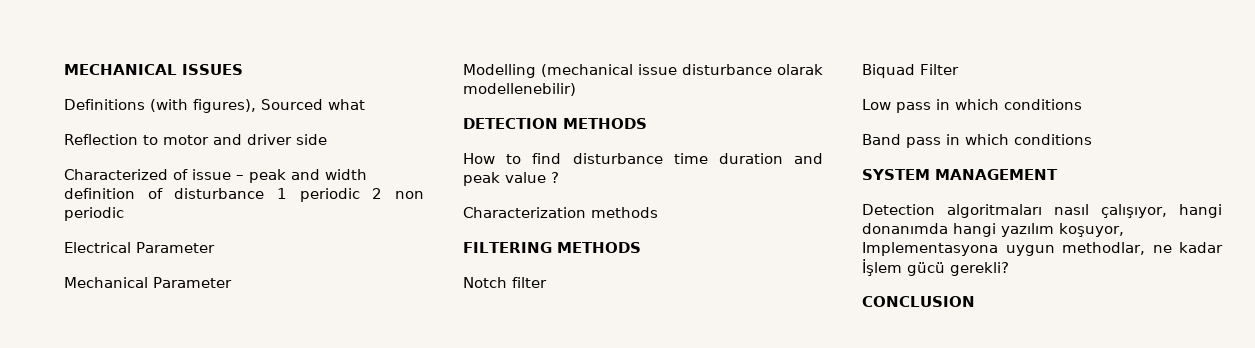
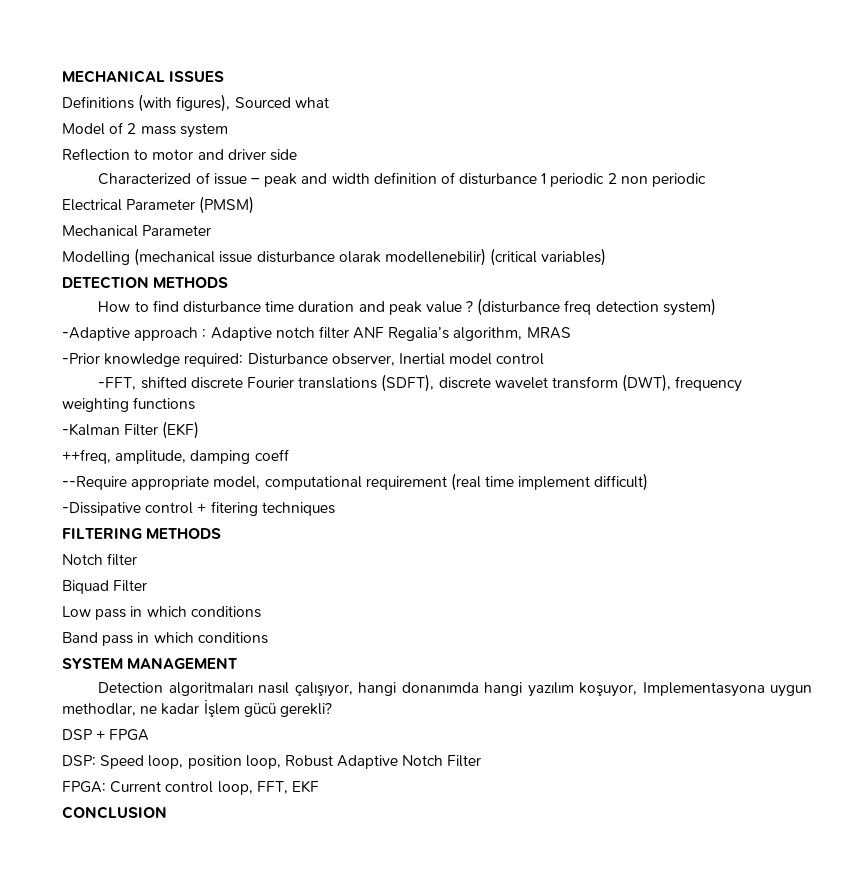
(365, 104) none -> [62,122,228,138] // Model of 2 mass system
(215, 247) none -> [199,196,255,214] (PMSM)
(576, 89) none -> [490,248,607,266] (critical variables)
[463,207,658,218] // Characterization methods -> [477,298,716,316] [62,326,571,341] [62,353,545,367] [98,374,743,392] [62,397,196,412] [62,421,200,439] [62,449,289,464] [62,473,649,491] [62,501,335,516] (disturbance freq detection system) // -Adaptive approach : Adaptive notch filter ANF Regalia’s algorithm, MRAS // -Prior knowledge required: Disturbance observer, Inertial model control // -FFT, shifted discrete Fourier translations (SDFT), discrete wavelet transform (DWT), frequency weighting functions // -Kalman Filter (EKF) // ++freq, amplitude, damping coeff // --Require appropriate model, computational requirement (real time implement difficult) // -Dissipative control + fitering techniques
(1009, 269) none -> [62,729,150,741] [62,755,482,769] [62,780,319,795] // DSP + FPGA // DSP: Speed loop, position loop, Robust Adaptive Notch Filter // FPGA: Current control loop, FFT, EKF

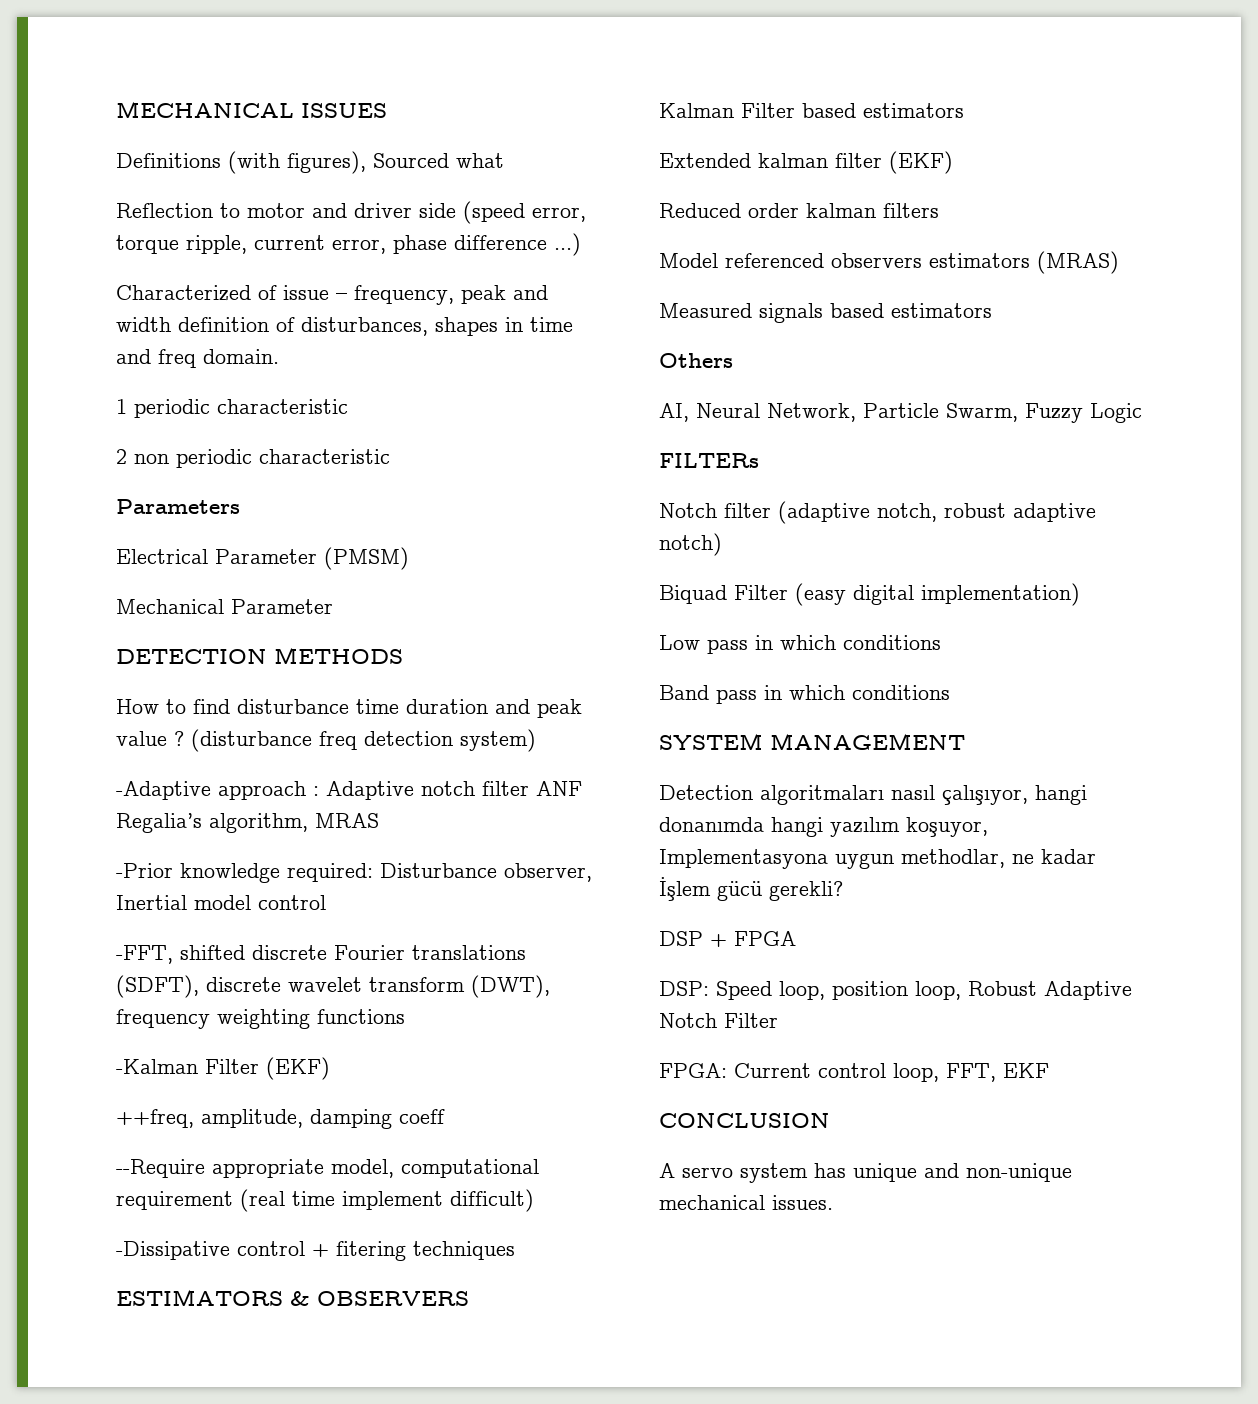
[62,122,228,138] // Model of 2 mass system -> (504, 160) none
(297, 155) none -> [463,201,586,224] [116,233,581,256] (speed error, torque ripple, current error, phase difference ...)
(260, 181) none -> [354,285,454,305] frequency,
[459,173,538,185] disturbance -> [301,317,573,336] [116,349,279,368] disturbances, shapes in time and freq domain. //
(605, 180) none -> [217,399,348,414] characteristic //
(707, 180) none -> [259,449,390,464] [116,499,240,514] characteristic // Parameters
[62,248,607,266] // Modelling (mechanical issue disturbance olarak modellenebilir) (critical variables) -> (333, 606) none
[62,528,222,539] [62,553,138,566] FILTERING METHODS // Notch filter -> [116,1289,469,1306] [659,103,964,118] [659,151,953,174] [659,203,939,218] [659,251,1119,274] [659,303,992,323] [659,353,733,368] [659,403,1142,423] [659,453,759,468] [659,501,1096,524] [659,533,722,556] ESTIMATORS & OBSERVERS // Kalman Filter based estimators // Extended kalman filter (EKF) // Reduced order kalman filters // Model referenced observers estimators (MRAS) // Measured signals based estimators // Others // AI, Neural Network, Particle Swarm, Fuzzy Logic // FILTERs // Notch filter (adaptive notch, robust adaptive notch)
(148, 586) none -> [795,583,1080,606] (easy digital implementation)
(167, 812) none -> [659,1163,1072,1183] [659,1195,833,1210] // A servo system has unique and non-unique mechanical issues.

